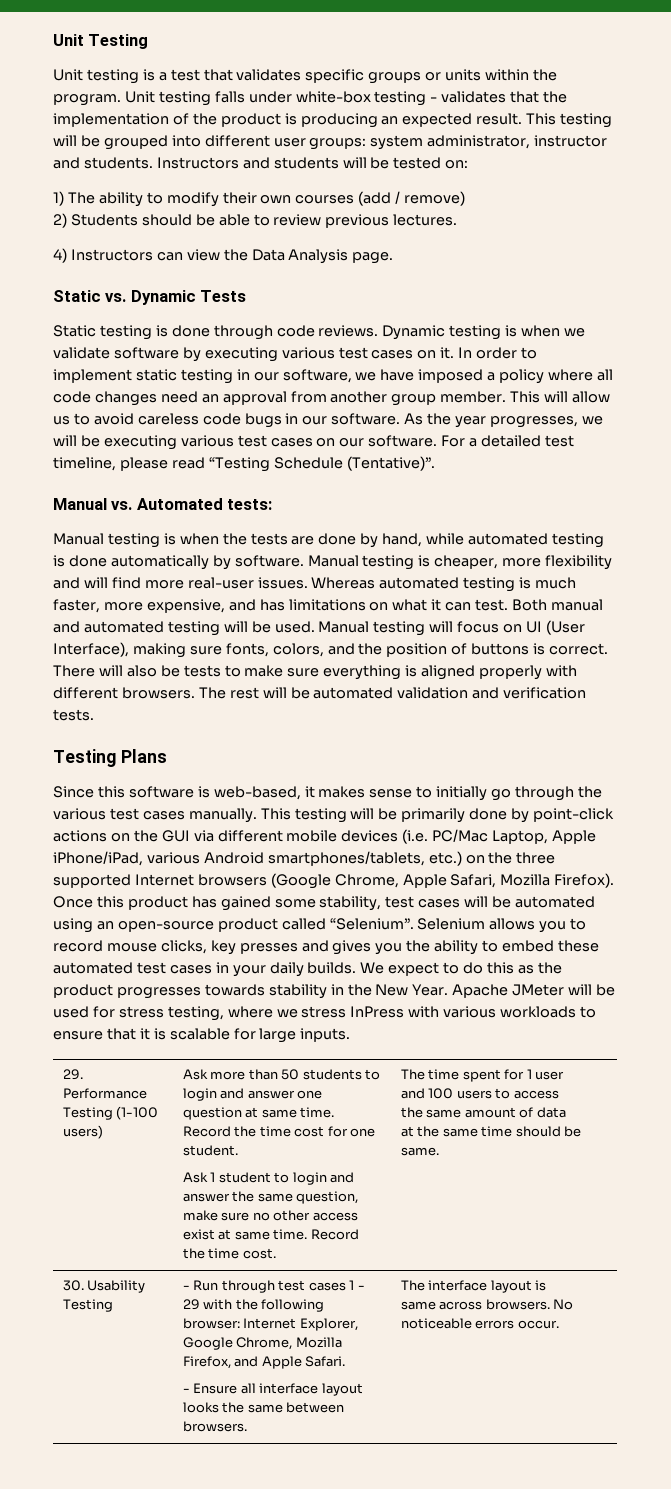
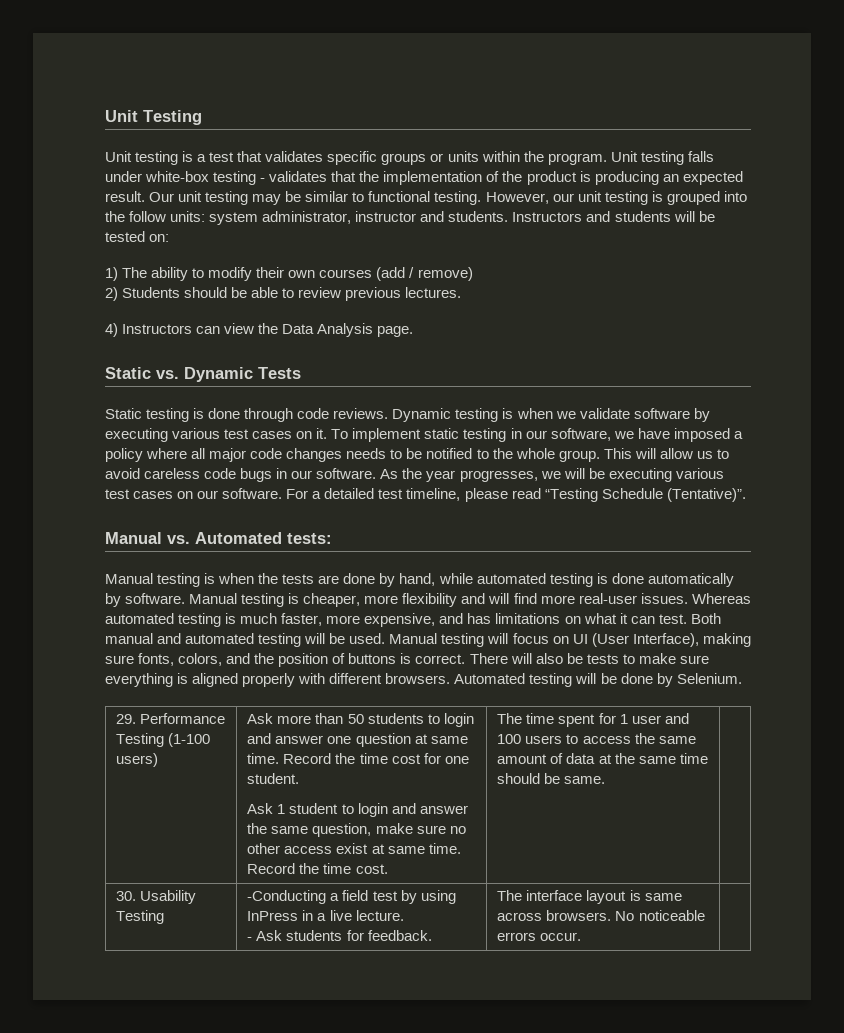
[526,113,613,128] [53,135,367,150] This testing will be grouped into different user groups: -> [149,191,747,205] [105,211,206,222] Our unit testing may be similar to functional testing. However, our unit testing is grouped into the follow units:
[458,347,538,359] In order to -> [331,429,349,439] To
(613, 375) none -> [209,448,247,462] major
[160,391,507,406] need an approval from another group member. -> [346,448,600,462] needs to be notified to the whole group.
[198,687,587,699] [53,709,94,721] [53,749,167,767] [53,786,602,801] [53,808,615,823] [53,829,597,844] [53,851,556,866] [53,873,615,889] [53,896,596,911] [53,918,587,933] [53,940,599,955] [53,962,562,977] [53,984,616,999] [53,1006,597,1021] [53,1028,351,1043] The rest will be automated validation and verification tests. // Testing Plans // Since this software is web-based, it makes sense to initially go through the various test cases manually. This testing will be primarily done by point-click actions on the GUI via different mobile devices (i.e. PC/Mac Laptop, Apple iPhone/iPad, various Android smartphones/tablets, etc.) on the three supported Internet browsers (Google Chrome, Apple Safari, Mozilla Firefox). Once this product has gained some stability, test cases will be automated using an open-source product called “Selenium”. Selenium allows you to record mouse clicks, key presses and gives you the ability to embed these automated test cases in your daily builds. We expect to do this as the product progresses towards stability in the New Year. Apache JMeter will be used for stress testing, where we stress InPress with various workloads to ensure that it is scalable for large inputs. -> [454,673,742,687] Automated testing will be done by Selenium.
[182,1280,365,1293] [182,1299,325,1312] [182,1318,358,1331] [182,1337,342,1350] [182,1356,346,1369] [182,1383,363,1396] [182,1402,345,1413] [182,1421,247,1432] - Run through test cases 1 - 29 with the following browser: Internet Explorer, Google Chrome, Mozilla Firefox, and Apple Safari. // - Ensure all interface layout looks the same between browsers. -> [247,890,456,904] [247,910,404,921] [247,930,432,941] -Conducting a field test by using InPress in a live lecture. // - Ask students for feedback.

